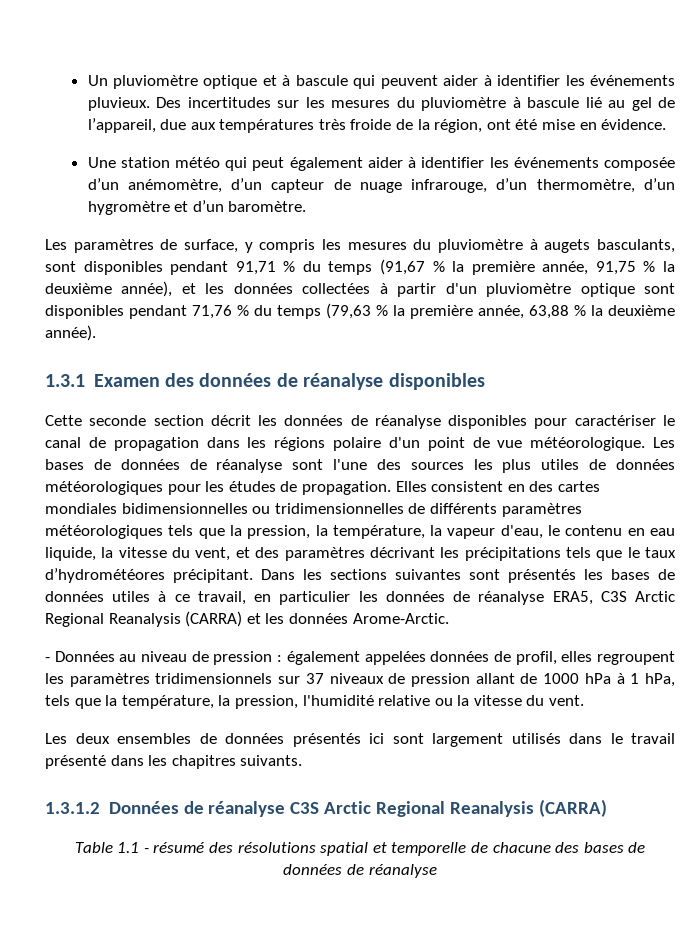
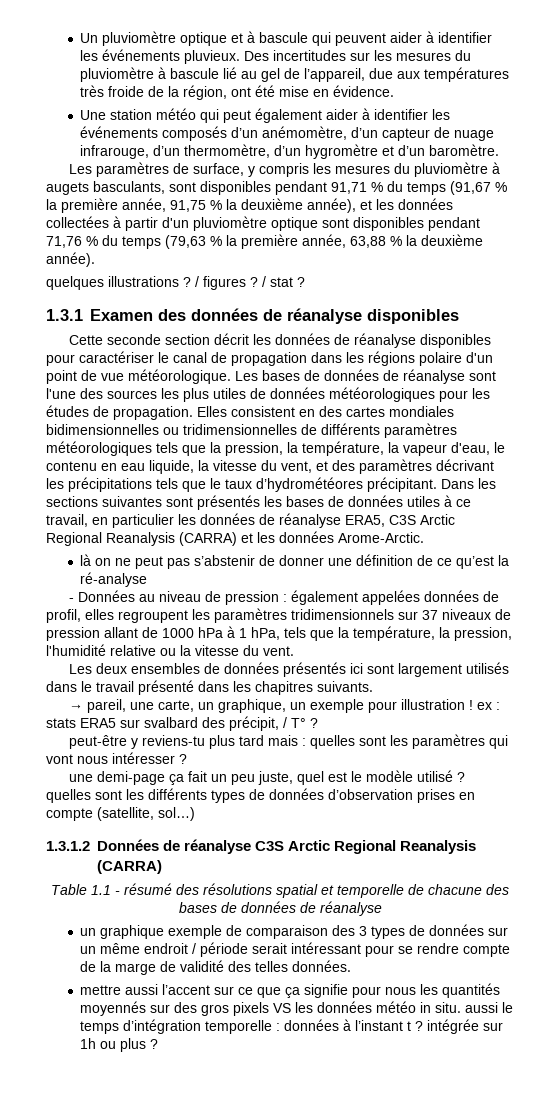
[604,157,675,171] composée -> [162,126,228,141] composés
(96, 333) none -> [46,276,305,290] // quelques illustrations ? / figures ? / stat ?
(449, 618) none -> [80,554,510,569] [80,572,148,587] // là on ne peut pas s’abstenir de donner une définition de ce qu’est la ré-analyse
(303, 760) none -> [69,699,501,713] [46,716,318,731] [69,734,509,749] [46,752,187,764] [69,770,466,785] [46,788,475,803] [46,807,195,821] // → pareil, une carte, un graphique, un exemple pour illustration ! ex : stats ERA5 sur svalbard des précipit, / T° ? // peut-être y reviens-tu plus tard mais : quelles sont les paramètres qui vont nous intéresser ? // une demi-page ça fait un peu juste, quel est le modèle utilisé ? quelles sont les différents types de données d’observation prises en compte (satellite, sol…)
(437, 871) none -> [80,924,509,939] [80,942,511,957] [80,960,352,975] [80,983,501,998] [80,1001,514,1016] [80,1019,504,1034] [80,1038,159,1052] // un graphique exemple de comparaison des 3 types de données sur un même endroit / période serait intéressant pour se rendre compte de la marge de validité des telles données. // mettre aussi l’accent sur ce que ça signifie pour nous les quantités moyennés sur des gros pixels VS les données météo in situ. aussi le temps d’intégration temporelle : données à l’instant t ? intégrée sur 1h ou plus ?

